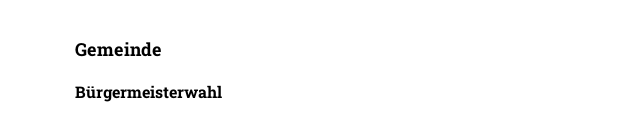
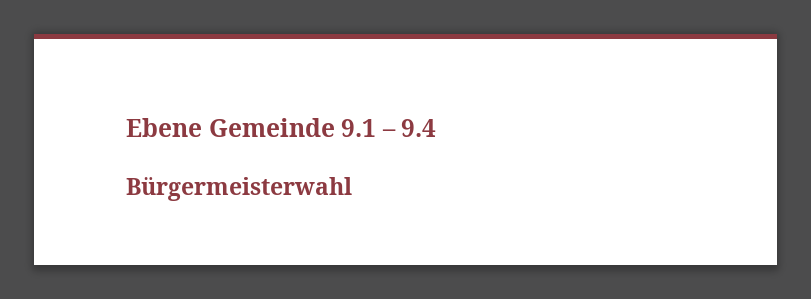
(75, 49) none -> [126,118,202,137] Ebene
(162, 49) none -> [341,119,437,137] 9.1 – 9.4

